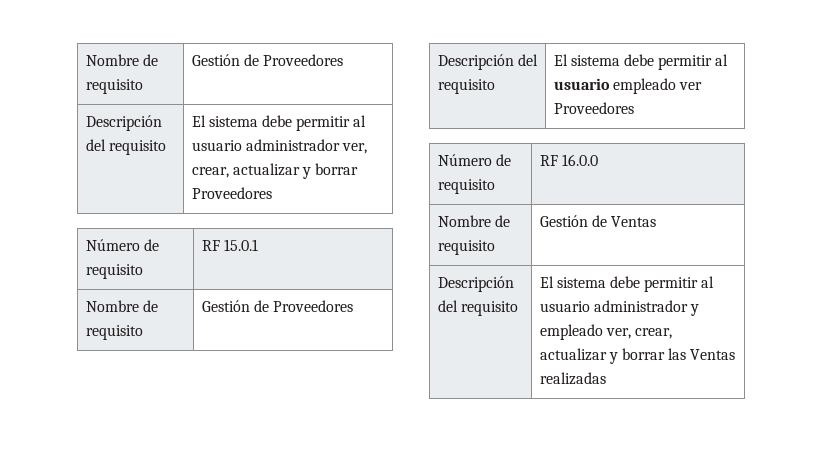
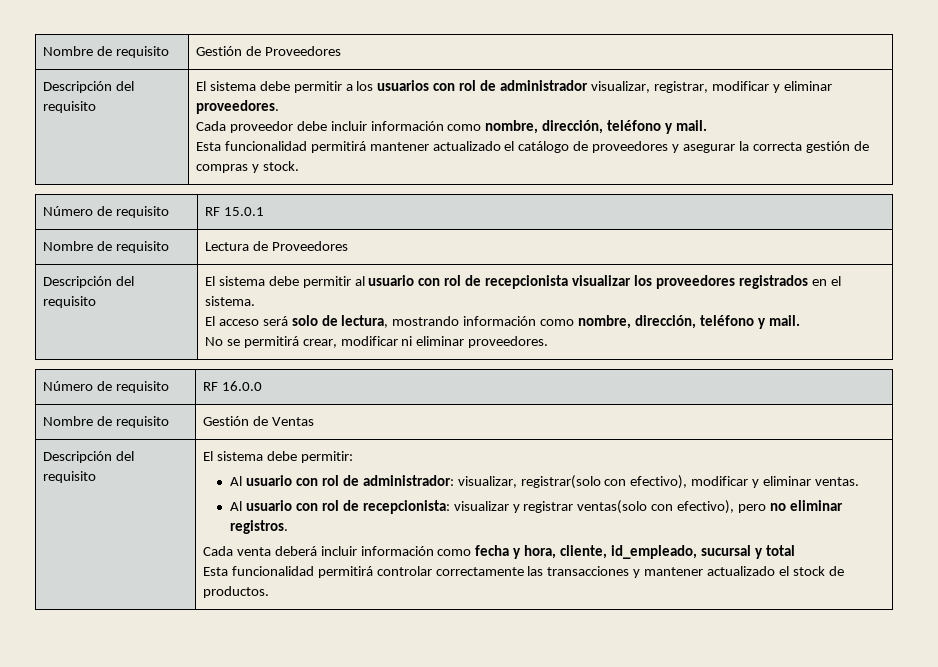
[353,115,367,127] [191,139,367,154] [191,163,359,179] [191,187,272,199] al usuario administrador ver, crear, actualizar y borrar Proveedores -> [345,80,832,93] [195,100,279,114] [195,120,708,134] [195,141,869,153] [195,161,299,173] a los usuarios con rol de administrador visualizar, registrar, modificar y eliminar proveedores. // Cada proveedor debe incluir información como nombre, dirección, teléfono y mail. // Esta funcionalidad permitirá mantener actualizado el catálogo de proveedores y asegurar la correcta gestión de compras y stock.
[201,300,250,312] Gestión -> [204,242,249,251] Lectura
[612,78,702,94] [553,102,634,114] empleado ver Proveedores -> [418,275,841,289] [204,296,255,306] [204,315,800,329] [204,336,549,348] con rol de recepcionista visualizar los proveedores registrados en el sistema. // El acceso será solo de lectura, mostrando información como nombre, dirección, teléfono y mail. // No se permitirá crear, modificar ni eliminar proveedores.
[644,276,715,292] [539,300,699,316] [539,324,672,340] [539,348,736,364] [539,372,606,385] permitir al usuario administrador y empleado ver, crear, actualizar y borrar las Ventas realizadas -> [300,451,353,463] [230,475,860,489] [230,500,843,514] [230,520,289,534] [202,545,795,559] [202,566,844,578] [202,586,269,598] permitir: // Al usuario con rol de administrador: visualizar, registrar(solo con efectivo), modificar y eliminar ventas. // Al usuario con rol de recepcionista: visualizar y registrar ventas(solo con efectivo), pero no eliminar registros. // Cada venta deberá incluir información como fecha y hora, cliente, id_empleado, sucursal y total // Esta funcionalidad permitirá controlar correctamente las transacciones y mantener actualizado el stock de productos.

